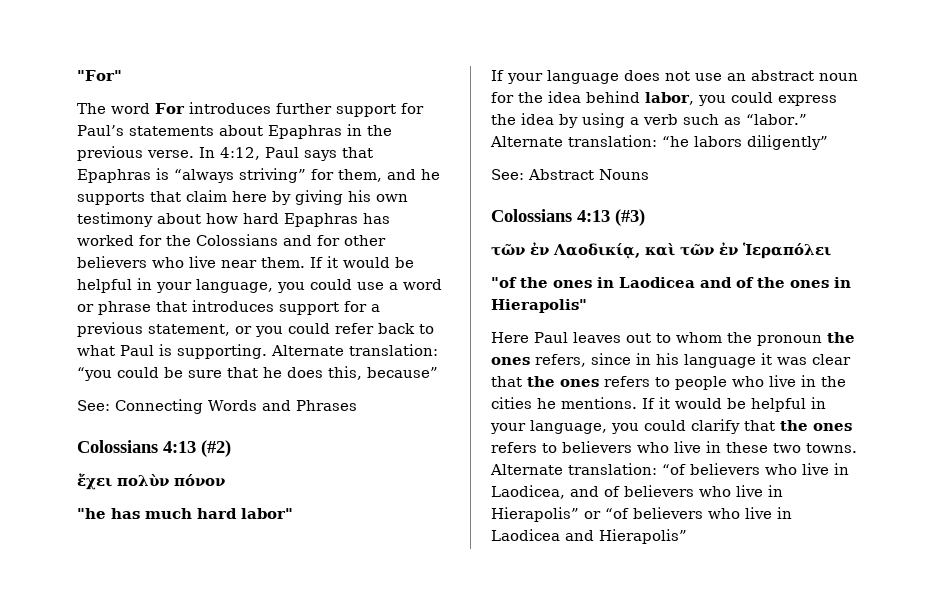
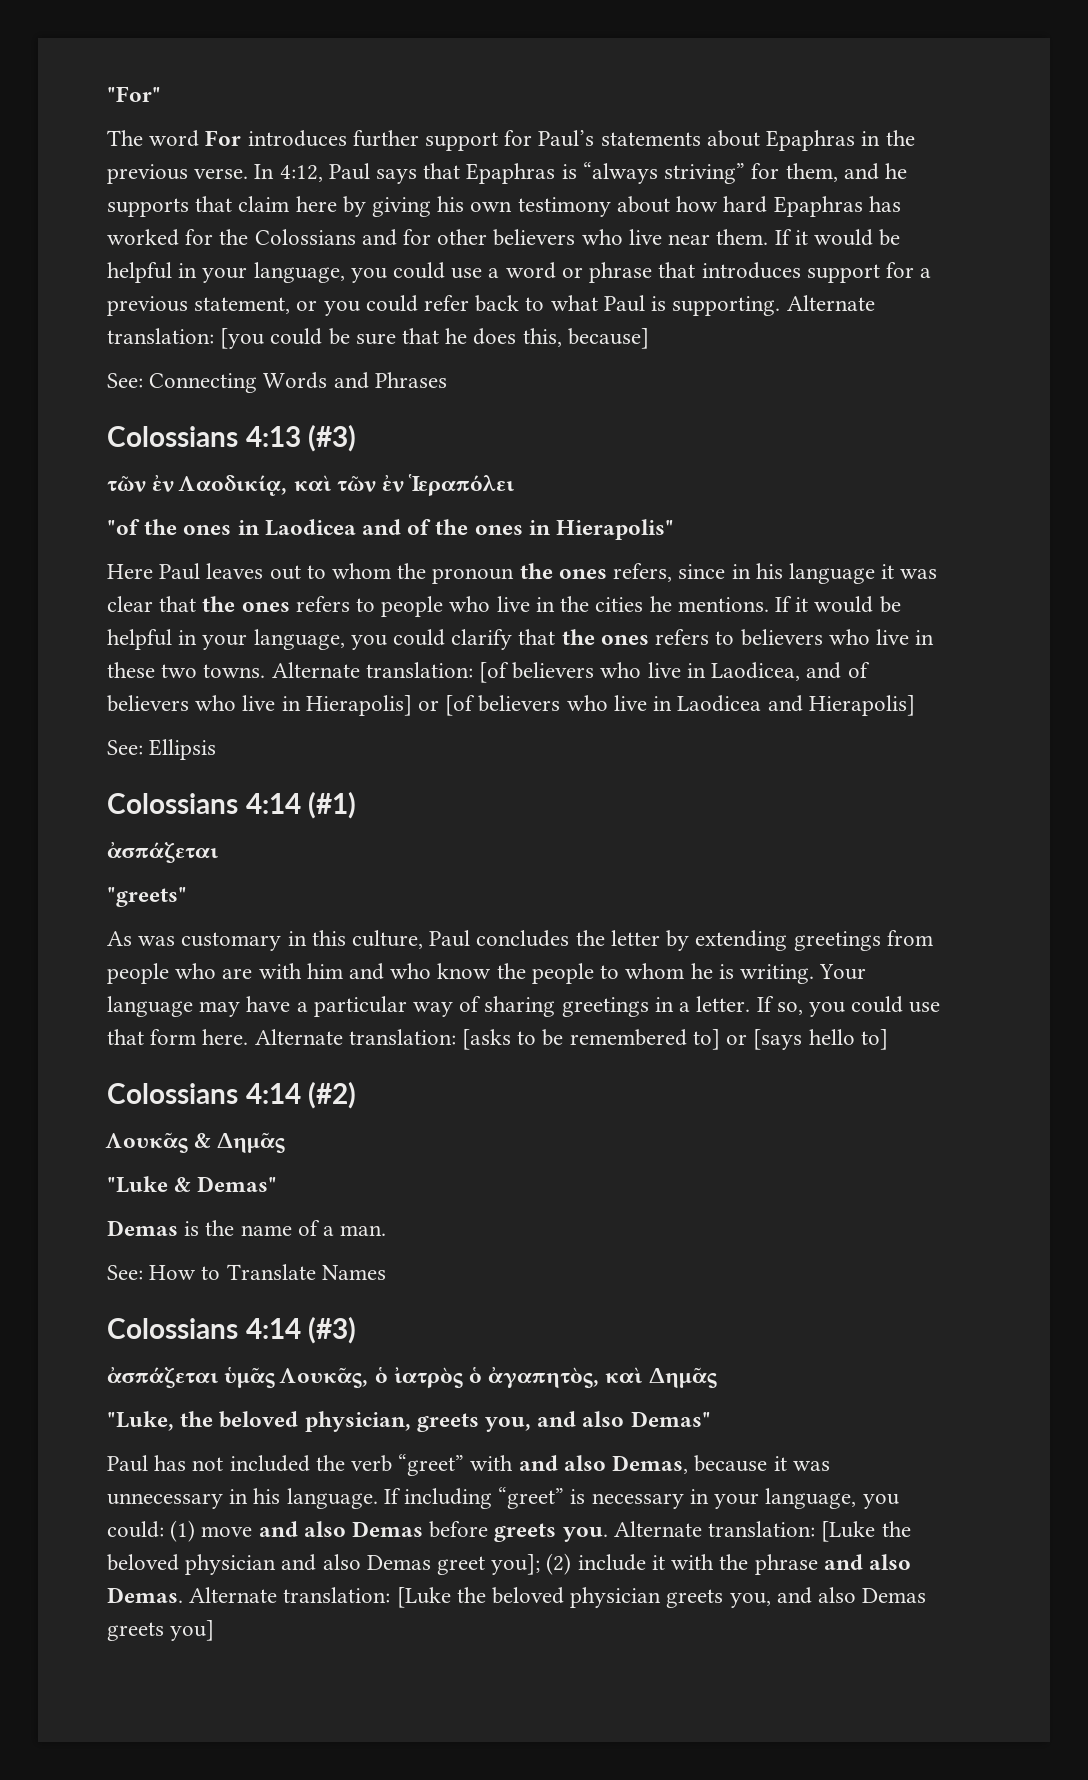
[77,367,112,381] “you -> [220,328,265,349] [you
[367,367,438,378] because” -> [567,328,649,349] because]
[77,440,231,457] [77,473,225,490] [77,508,293,519] [491,70,858,84] [491,91,837,106] [491,113,807,128] [490,135,828,150] [491,169,649,180] // Colossians 4:13 (#2) // ἔχει πολὺν πόνον // "he has much hard labor" // If your language does not use an abstract noun for the idea behind labor, you could express the idea by using a verb such as “labor.” Alternate translation: “he labors diligently” // See: Abstract Nouns -> (447, 380) none
[662,464,686,475] “of -> [479,662,510,683] [of
[491,507,629,522] Hierapolis” or “of -> [305,695,476,716] Hierapolis] or [of
[599,529,687,544] Hierapolis” -> [808,695,915,716] [107,739,217,760] [107,792,357,819] [107,842,218,863] [107,887,187,907] [107,930,933,951] [107,963,867,984] [107,996,941,1017] [107,1029,888,1050] [107,1082,357,1109] [105,1132,286,1153] [107,1176,278,1193] [107,1220,387,1236] [107,1264,386,1280] [107,1317,357,1344] [107,1367,717,1388] [107,1411,711,1432] [107,1454,830,1476] [107,1487,899,1509] [107,1520,911,1542] [107,1553,911,1575] [107,1587,927,1608] [107,1620,215,1641] Hierapolis] // See: Ellipsis // Colossians 4:14 (#1) // ἀσπάζεται // "greets" // As was customary in this culture, Paul concludes the letter by extending greetings from people who are with him and who know the people to whom he is writing. Your language may have a particular way of sharing greetings in a letter. If so, you could use that form here. Alternate translation: [asks to be remembered to] or [says hello to] // Colossians 4:14 (#2) // Λουκᾶς & Δημᾶς // "Luke & Demas" // Demas is the name of a man. // See: How to Translate Names // Colossians 4:14 (#3) // ἀσπάζεται ὑμᾶς Λουκᾶς, ὁ ἰατρὸς ὁ ἀγαπητὸς, καὶ Δημᾶς // "Luke, the beloved physician, greets you, and also Demas" // Paul has not included the verb “greet” with and also Demas, because it was unnecessary in his language. If including “greet” is necessary in your language, you could: (1) move and also Demas before greets you. Alternate translation: [Luke the beloved physician and also Demas greet you]; (2) include it with the phrase and also Demas. Alternate translation: [Luke the beloved physician greets you, and also Demas greets you]

